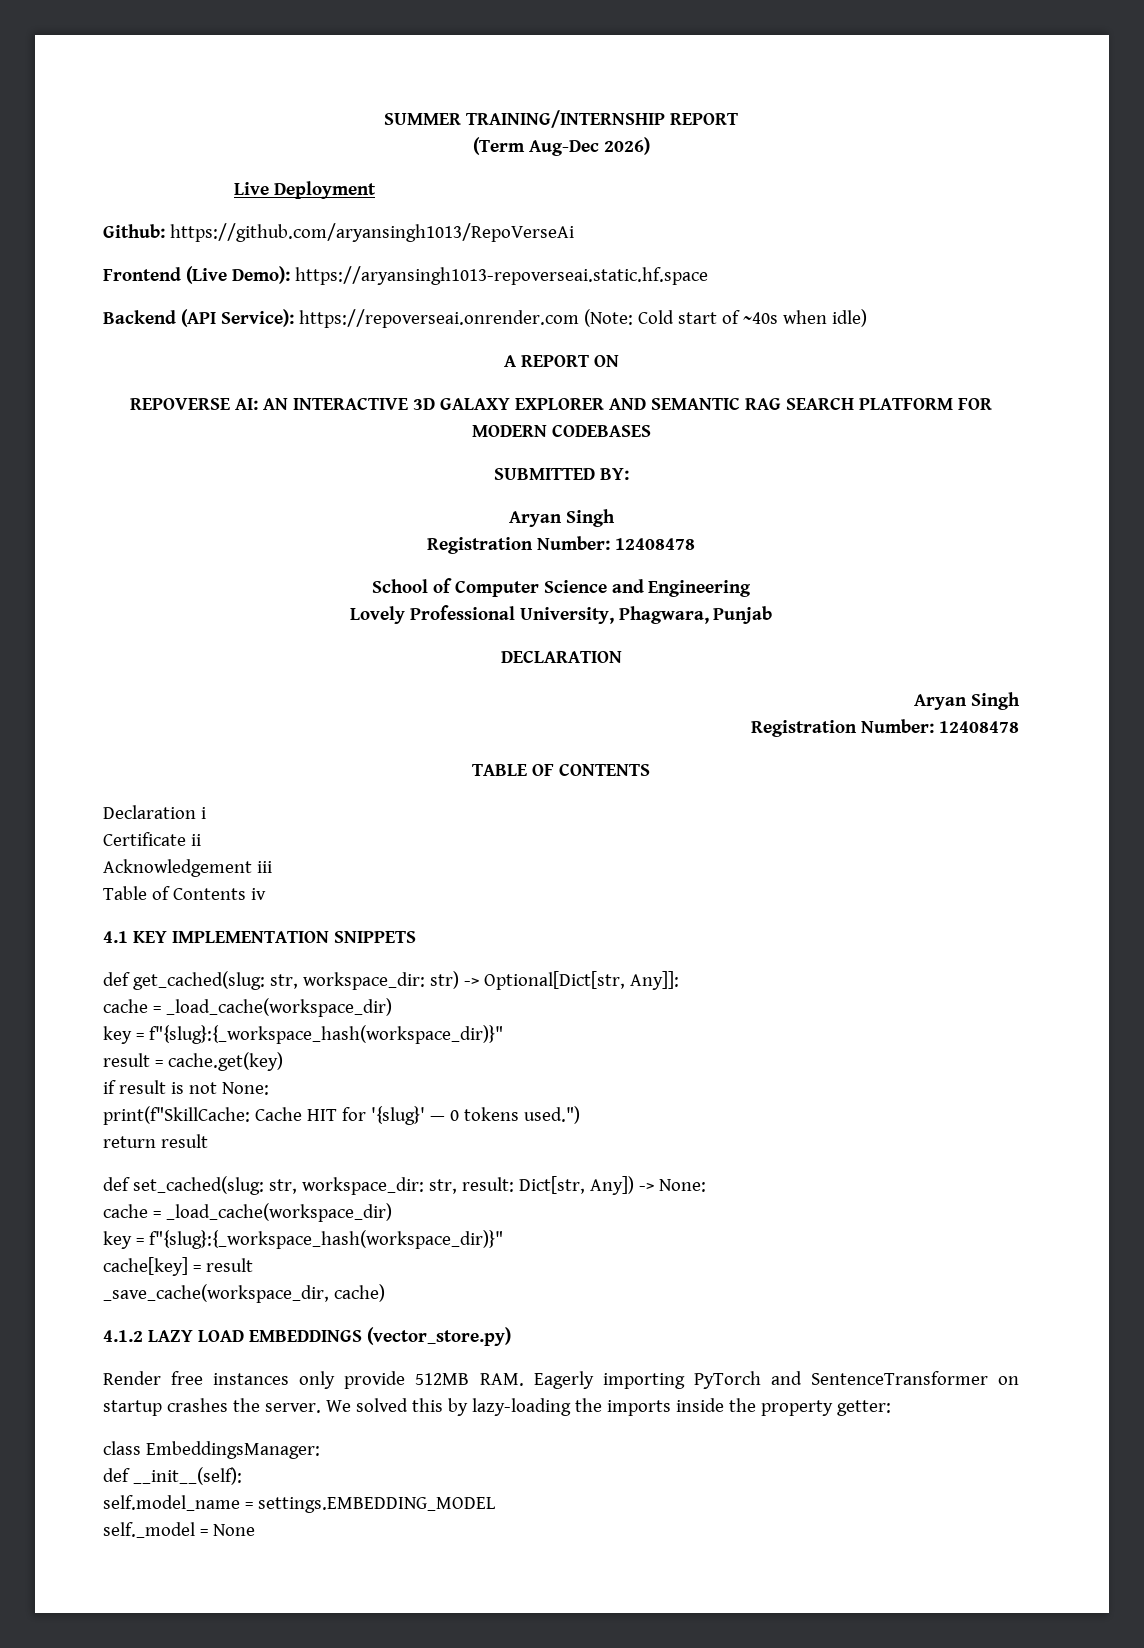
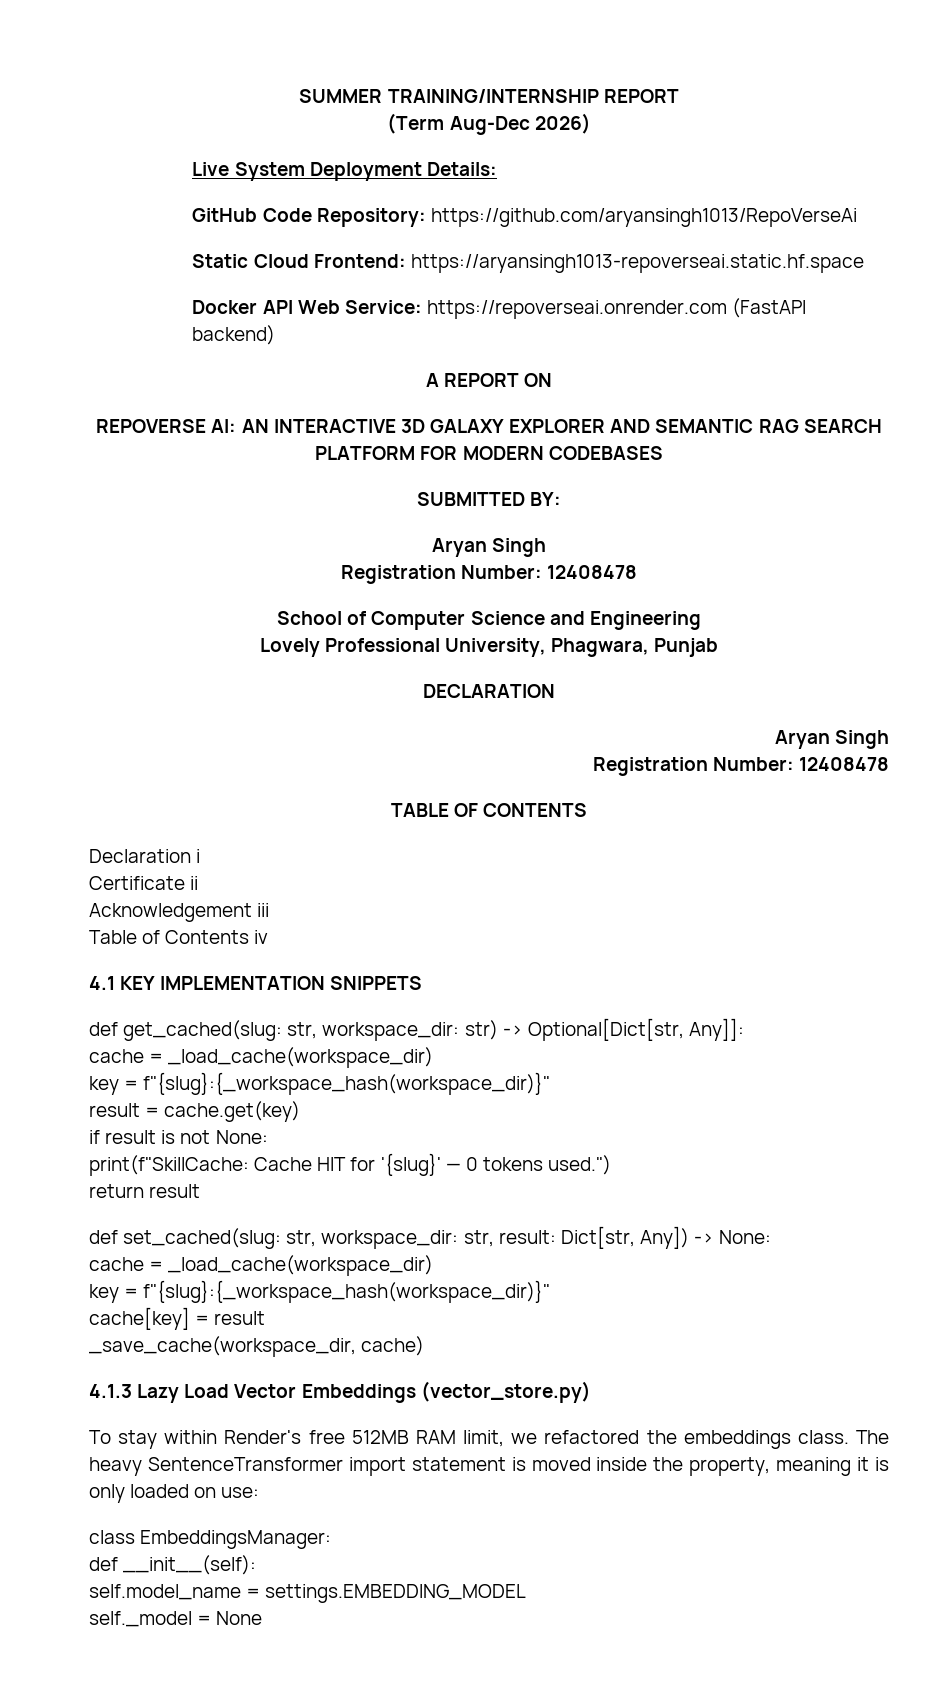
(269, 188) none -> [234,162,305,181] System
[103,223,574,242] [103,266,708,285] [103,309,867,328] // Github: https://github.com/aryansingh1013/RepoVerseAi // Frontend (Live Demo): https://aryansingh1013-repoverseai.static.hf.space // Backend (API Service): https://repoverseai.onrender.com (Note: Cold start of ~40s when idle) -> [426,162,497,176] [192,208,857,227] [192,254,864,273] [192,298,807,319] [192,325,276,345] Details: // GitHub Code Repository: https://github.com/aryansingh1013/RepoVerseAi // Static Cloud Frontend: https://aryansingh1013-repoverseai.static.hf.space // Docker API Web Service: https://repoverseai.onrender.com (FastAPI backend)
[103,1327,511,1346] [103,1371,1019,1389] [103,1398,891,1416] 4.1.2 LAZY LOAD EMBEDDINGS (vector_store.py) // Render free instances only provide 512MB RAM. Eagerly importing PyTorch and SentenceTransformer on startup crashes the server. We solved this by lazy-loading the imports inside the property getter: -> [89,1381,591,1403] [89,1430,889,1449] [89,1457,889,1476] [89,1484,260,1503] 4.1.3 Lazy Load Vector Embeddings (vector_store.py) // To stay within Render's free 512MB RAM limit, we refactored the embeddings class. The heavy SentenceTransformer import statement is moved inside the property, meaning it is only loaded on use:

